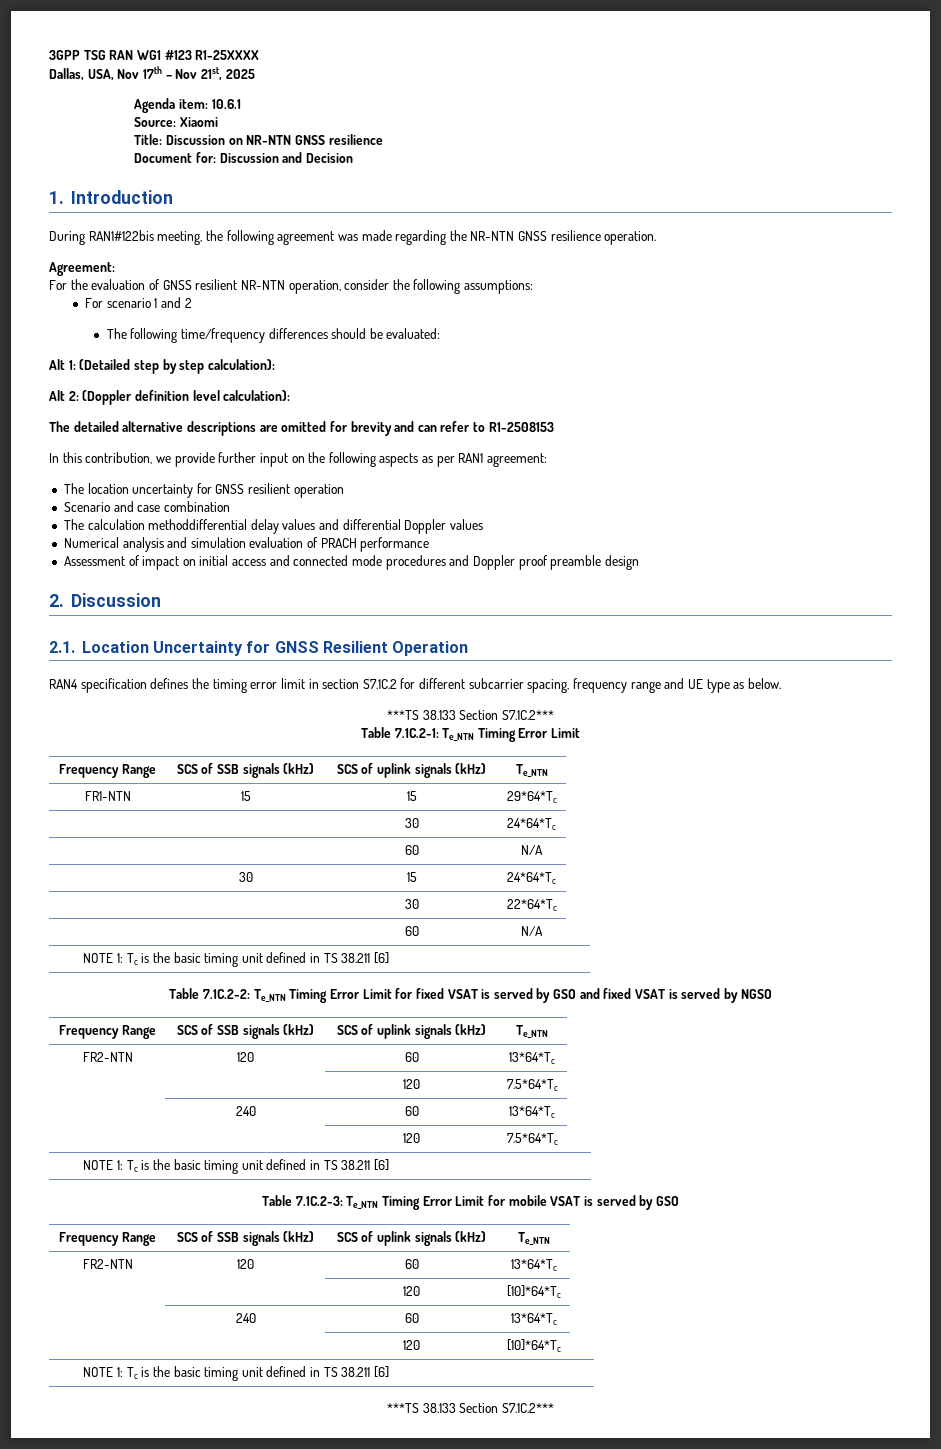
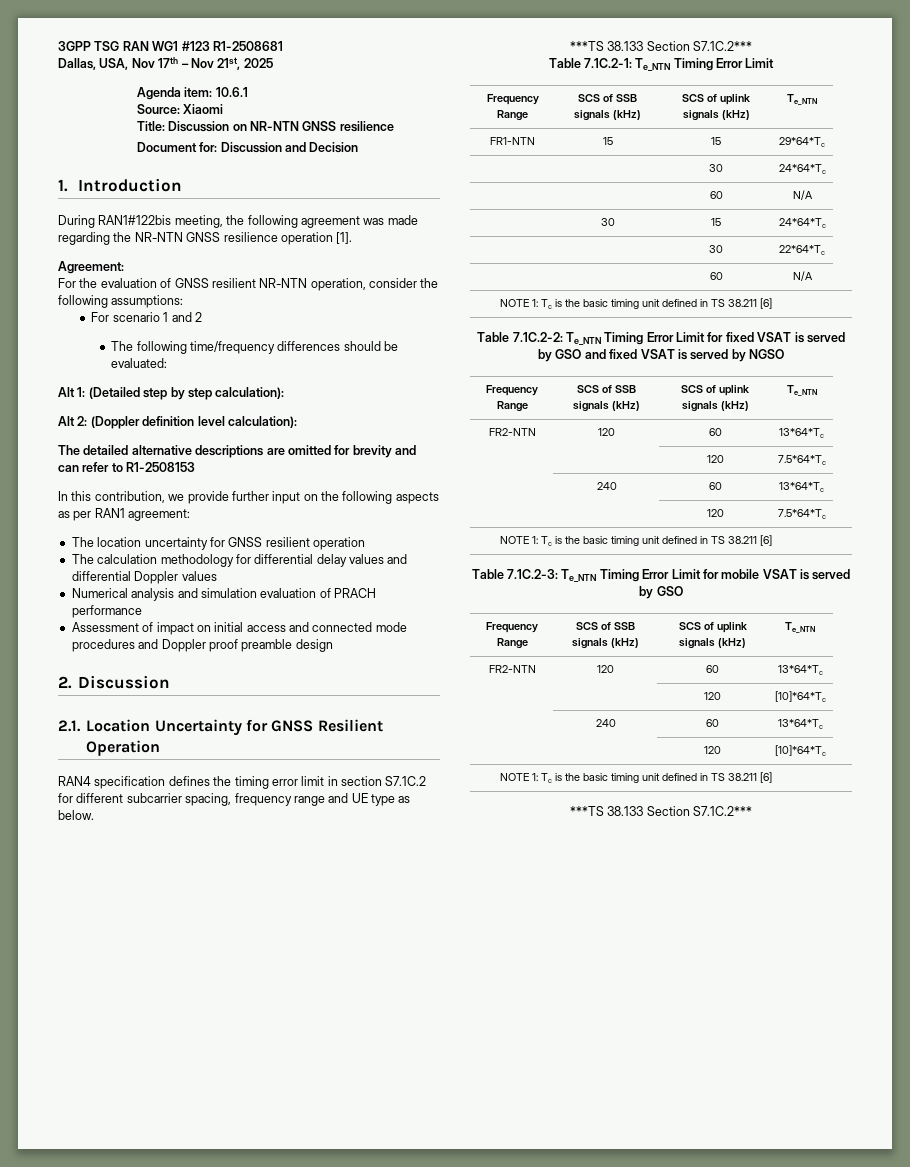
[195,50,260,60] R1-25XXXX -> [212,41,283,51] R1-2508681
[604,231,657,245] operation. -> [280,232,353,245] operation [1].
[63,501,230,512] // Scenario and case combination -> (365, 543) none
[148,519,248,530] methoddifferential -> [160,554,314,567] methodology for differential

